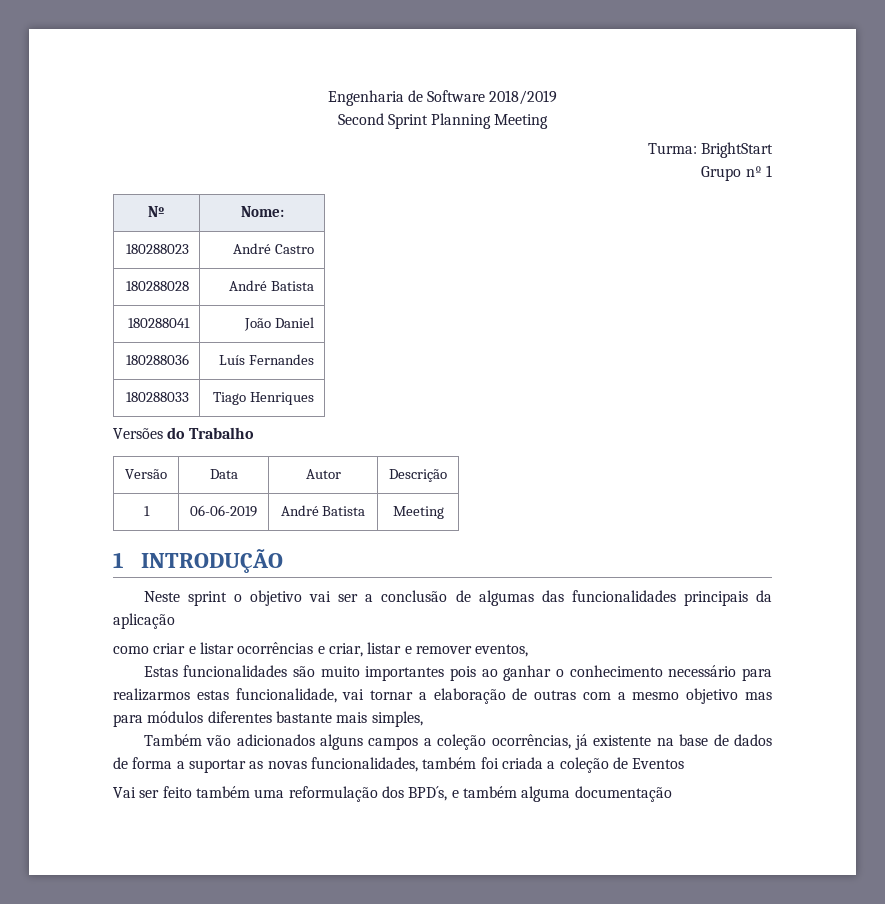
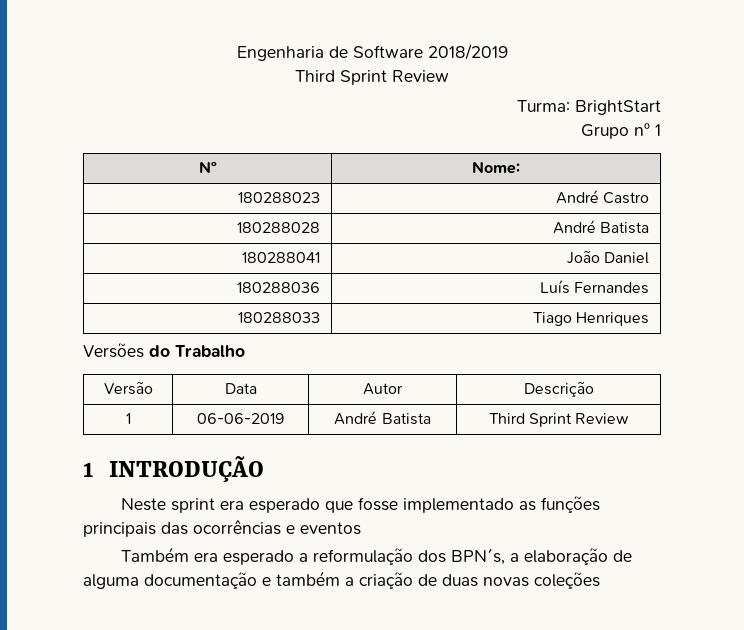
[337,113,549,129] Second Sprint Planning Meeting -> [295,70,449,85] Third Sprint Review
[392,506,444,519] Meeting -> [488,413,630,427] Third Sprint Review
[233,590,772,606] [113,613,175,629] [113,642,529,657] [143,665,772,681] [113,688,772,704] [113,711,423,727] [143,734,773,750] [113,757,685,773] [113,786,672,802] o objetivo vai ser a conclusão de algumas das funcionalidades principais da aplicação // como criar e listar ocorrências e criar, listar e remover eventos, // Estas funcionalidades são muito importantes pois ao ganhar o conhecimento necessário para realizarmos estas funcionalidade, vai tornar a elaboração de outras com a mesmo objetivo mas para módulos diferentes bastante mais simples, // Também vão adicionados alguns campos a coleção ocorrências, já existente na base de dados de forma a suportar as novas funcionalidades, também foi criada a coleção de Eventos // Vai ser feito também uma reformulação dos BPD´s, e também alguma documentação -> [220,496,601,513] [83,520,361,537] [121,547,633,565] [83,571,600,589] era esperado que fosse implementado as funções principais das ocorrências e eventos // Também era esperado a reformulação dos BPN´s, a elaboração de alguma documentação e também a criação de duas novas coleções

